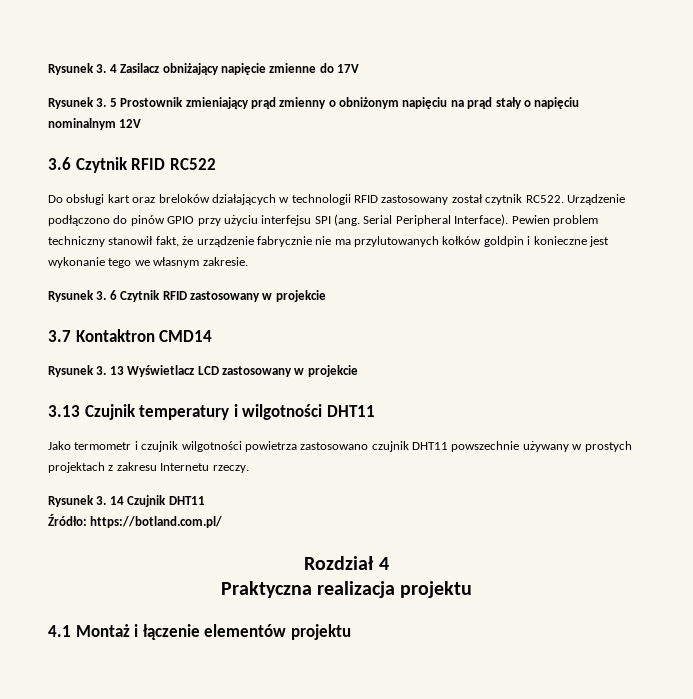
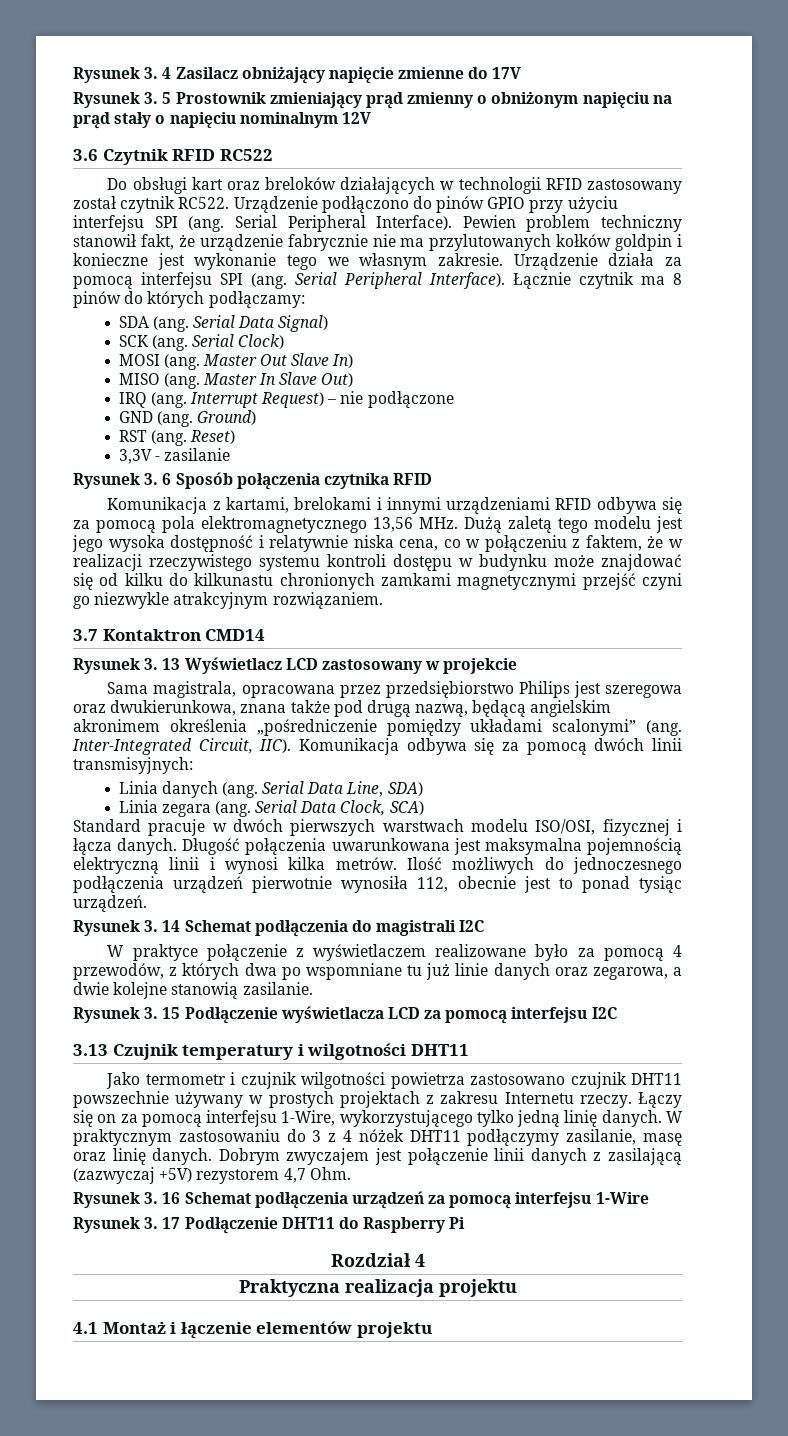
[48,290,326,302] // Rysunek 3. 6 Czytnik RFID zastosowany w projekcie -> [513,253,682,270] [73,272,682,289] [73,291,305,308] [118,315,329,332] [118,334,285,351] [118,353,354,370] [118,372,354,389] [118,391,454,408] [118,410,256,427] [118,430,235,446] [118,448,230,464] [73,472,433,490] [107,497,682,514] [73,516,683,533] [72,535,684,552] [73,554,682,571] [73,573,683,590] [73,592,383,609] Urządzenie działa za pomocą interfejsu SPI (ang. Serial Peripheral Interface). Łącznie czytnik ma 8 pinów do których podłączamy: // SDA (ang. Serial Data Signal) // SCK (ang. Serial Clock) // MOSI (ang. Master Out Slave In) // MISO (ang. Master In Slave Out) // IRQ (ang. Interrupt Request) – nie podłączone // GND (ang. Ground) // RST (ang. Reset) // 3,3V - zasilanie // Rysunek 3. 6 Sposób połączenia czytnika RFID // Komunikacja z kartami, brelokami i innymi urządzeniami RFID odbywa się za pomocą pola elektromagnetycznego 13,56 MHz. Dużą zaletą tego modelu jest jego wysoka dostępność i relatywnie niska cena, co w połączeniu z faktem, że w realizacji rzeczywistego systemu kontroli dostępu w budynku może znajdować się od kilku do kilkunastu chronionych zamkami magnetycznymi przejść czyni go niezwykle atrakcyjnym rozwiązaniem.
(358, 371) none -> [107,681,682,698] [73,700,612,717] [73,719,682,736] [72,738,682,755] [73,757,193,774] [118,781,423,798] [118,800,424,817] [73,819,682,836] [73,838,682,855] [73,857,682,874] [73,876,683,893] [73,895,147,912] [73,920,485,937] [107,944,682,961] [73,963,682,980] [73,982,313,999] [73,1006,617,1024] // Sama magistrala, opracowana przez przedsiębiorstwo Philips jest szeregowa oraz dwukierunkowa, znana także pod drugą nazwą, będącą angielskim akronimem określenia „pośredniczenie pomiędzy układami scalonymi” (ang. Inter-Integrated Circuit, IIC). Komunikacja odbywa się za pomocą dwóch linii transmisyjnych: // Linia danych (ang. Serial Data Line, SDA) // Linia zegara (ang. Serial Data Clock, SCA) // Standard pracuje w dwóch pierwszych warstwach modelu ISO/OSI, fizycznej i łącza danych. Długość połączenia uwarunkowana jest maksymalna pojemnością elektryczną linii i wynosi kilka metrów. Ilość możliwych do jednoczesnego podłączenia urządzeń pierwotnie wynosiła 112, obecnie jest to ponad tysiąc urządzeń. // Rysunek 3. 14 Schemat podłączenia do magistrali I2C // W praktyce połączenie z wyświetlaczem realizowane było za pomocą 4 przewodów, z których dwa po wspomniane tu już linie danych oraz zegarowa, a dwie kolejne stanowią zasilanie. // Rysunek 3. 15 Podłączenie wyświetlacza LCD za pomocą interfejsu I2C
[48,495,205,507] [48,514,223,528] // Rysunek 3. 14 Czujnik DHT11 // Źródło: https://botland.com.pl/ -> [638,1092,682,1108] [73,1110,683,1127] [73,1129,682,1146] [73,1148,683,1165] [73,1167,351,1184] [73,1191,649,1209] [73,1217,466,1234] Łączy się on za pomocą interfejsu 1-Wire, wykorzystującego tylko jedną linię danych. W praktycznym zastosowaniu do 3 z 4 nóżek DHT11 podłączymy zasilanie, masę oraz linię danych. Dobrym zwyczajem jest połączenie linii danych z zasilającą (zazwyczaj +5V) rezystorem 4,7 Ohm. // Rysunek 3. 16 Schemat podłączenia urządzeń za pomocą interfejsu 1-Wire // Rysunek 3. 17 Podłączenie DHT11 do Raspberry Pi

